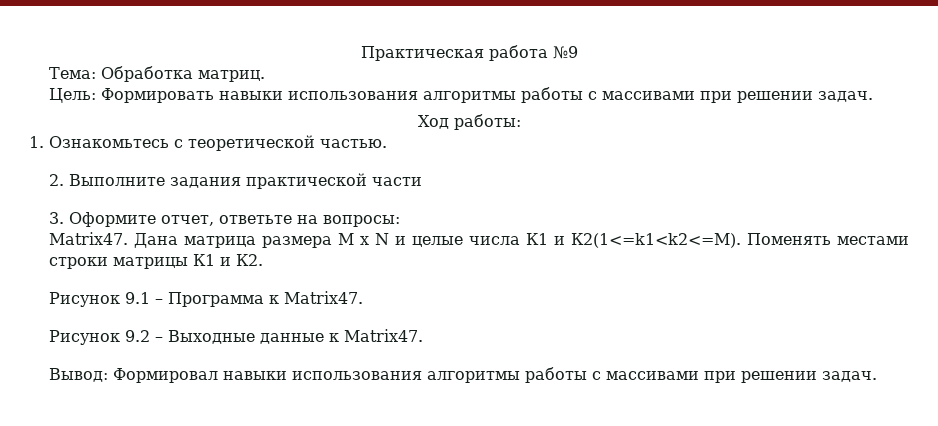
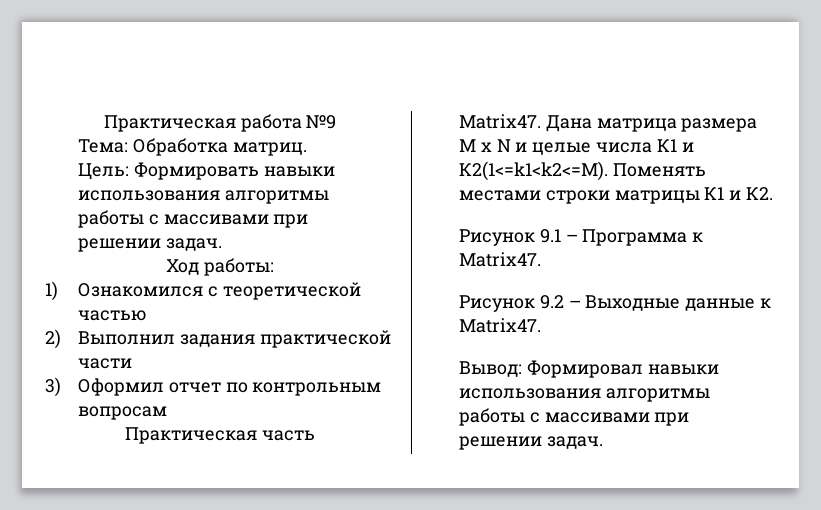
[29,135,387,151] [49,173,423,189] [49,212,401,227] 1. Ознакомьтесь с теоретической частью. // 2. Выполните задания практической части // 3. Оформите отчет, ответьте на вопросы: -> [45,281,361,301] [77,310,147,321] [45,329,391,349] [77,358,132,369] [45,377,382,397] [77,406,167,420] [125,427,315,444] 1) Ознакомился с теоретической частью // 2) Выполнил задания практической части // 3) Оформил отчет по контрольным вопросам // Практическая часть

